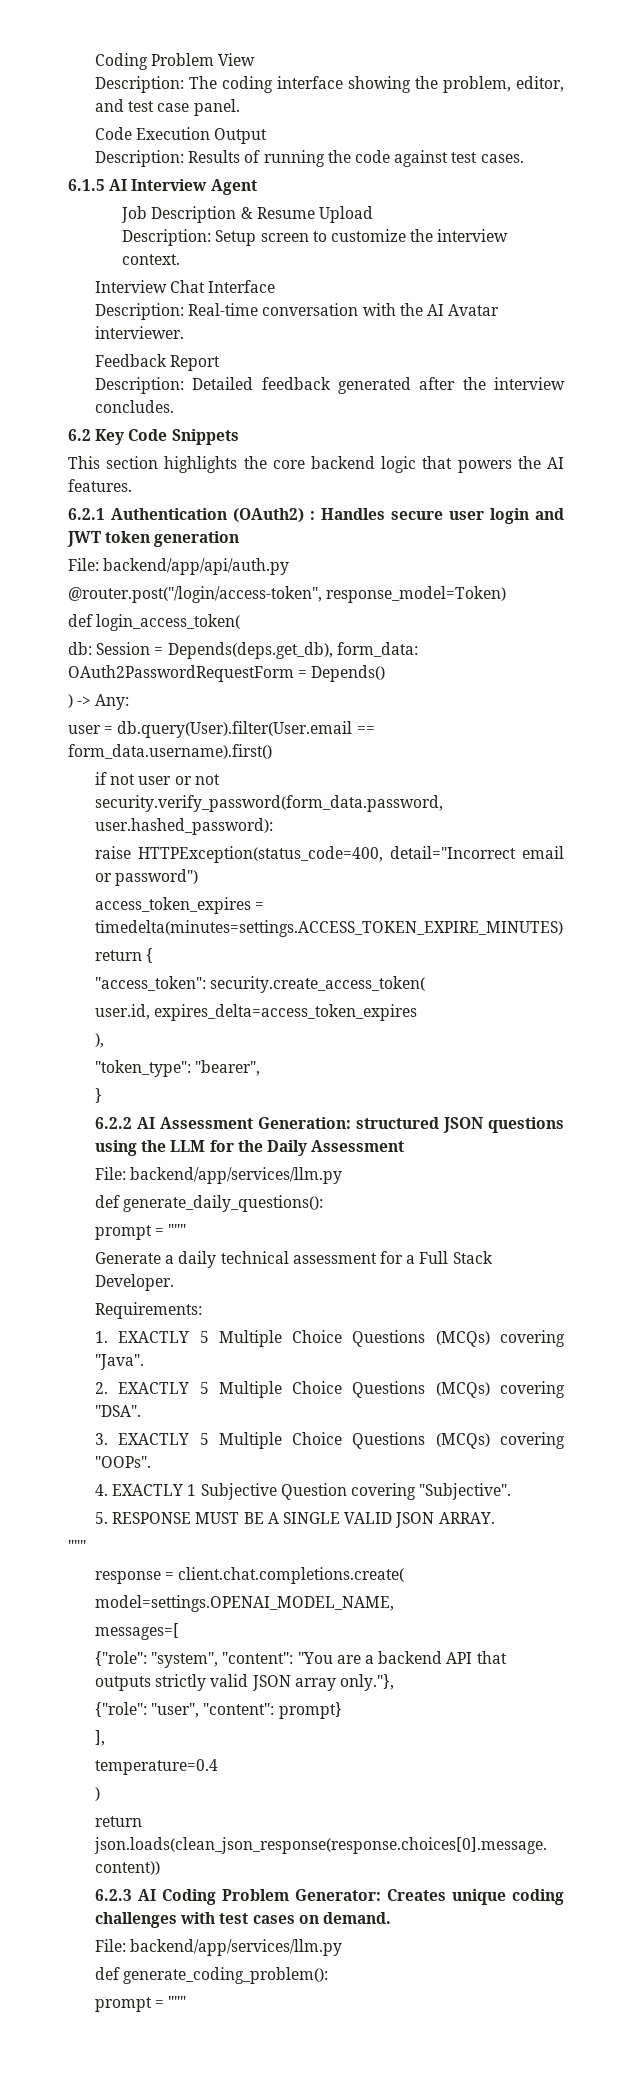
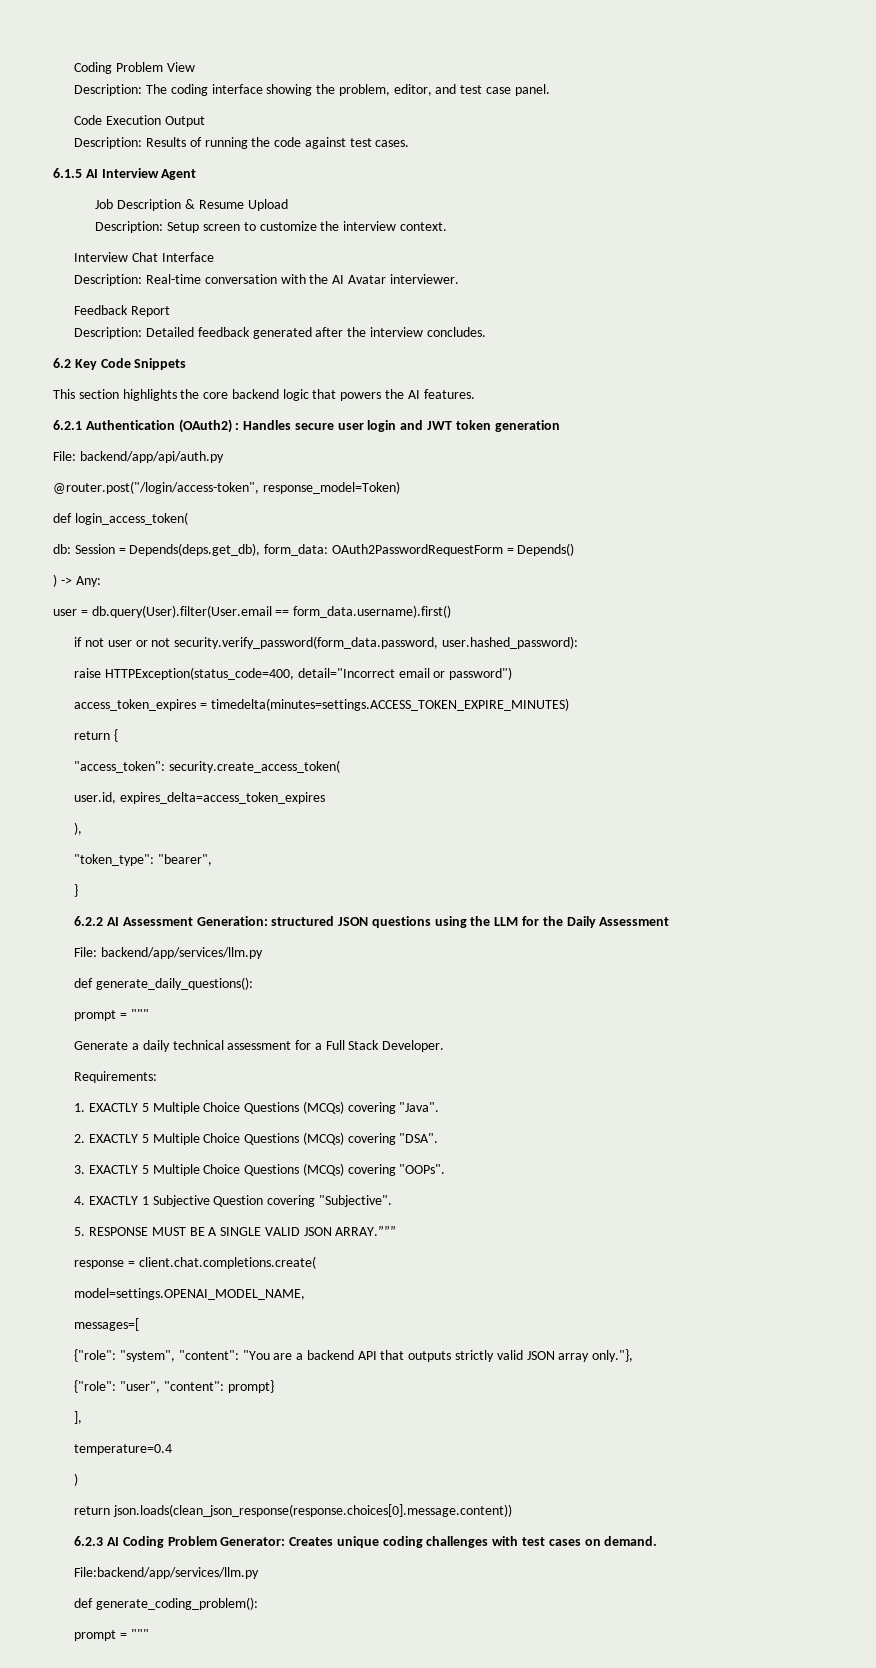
[438,1512,495,1524] [68,1540,86,1552] ARRAY. // """ -> [335,1225,397,1236] ARRAY.”””
[95,1939,343,1956] File: backend/app/services/llm.py -> [74,1567,260,1579] File:backend/app/services/llm.py

